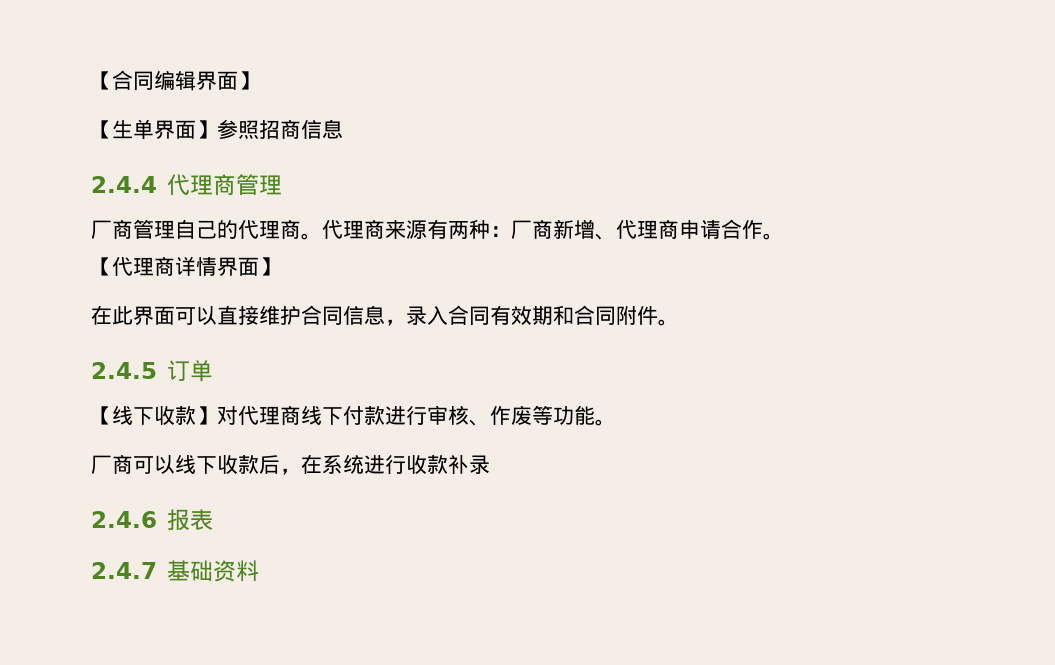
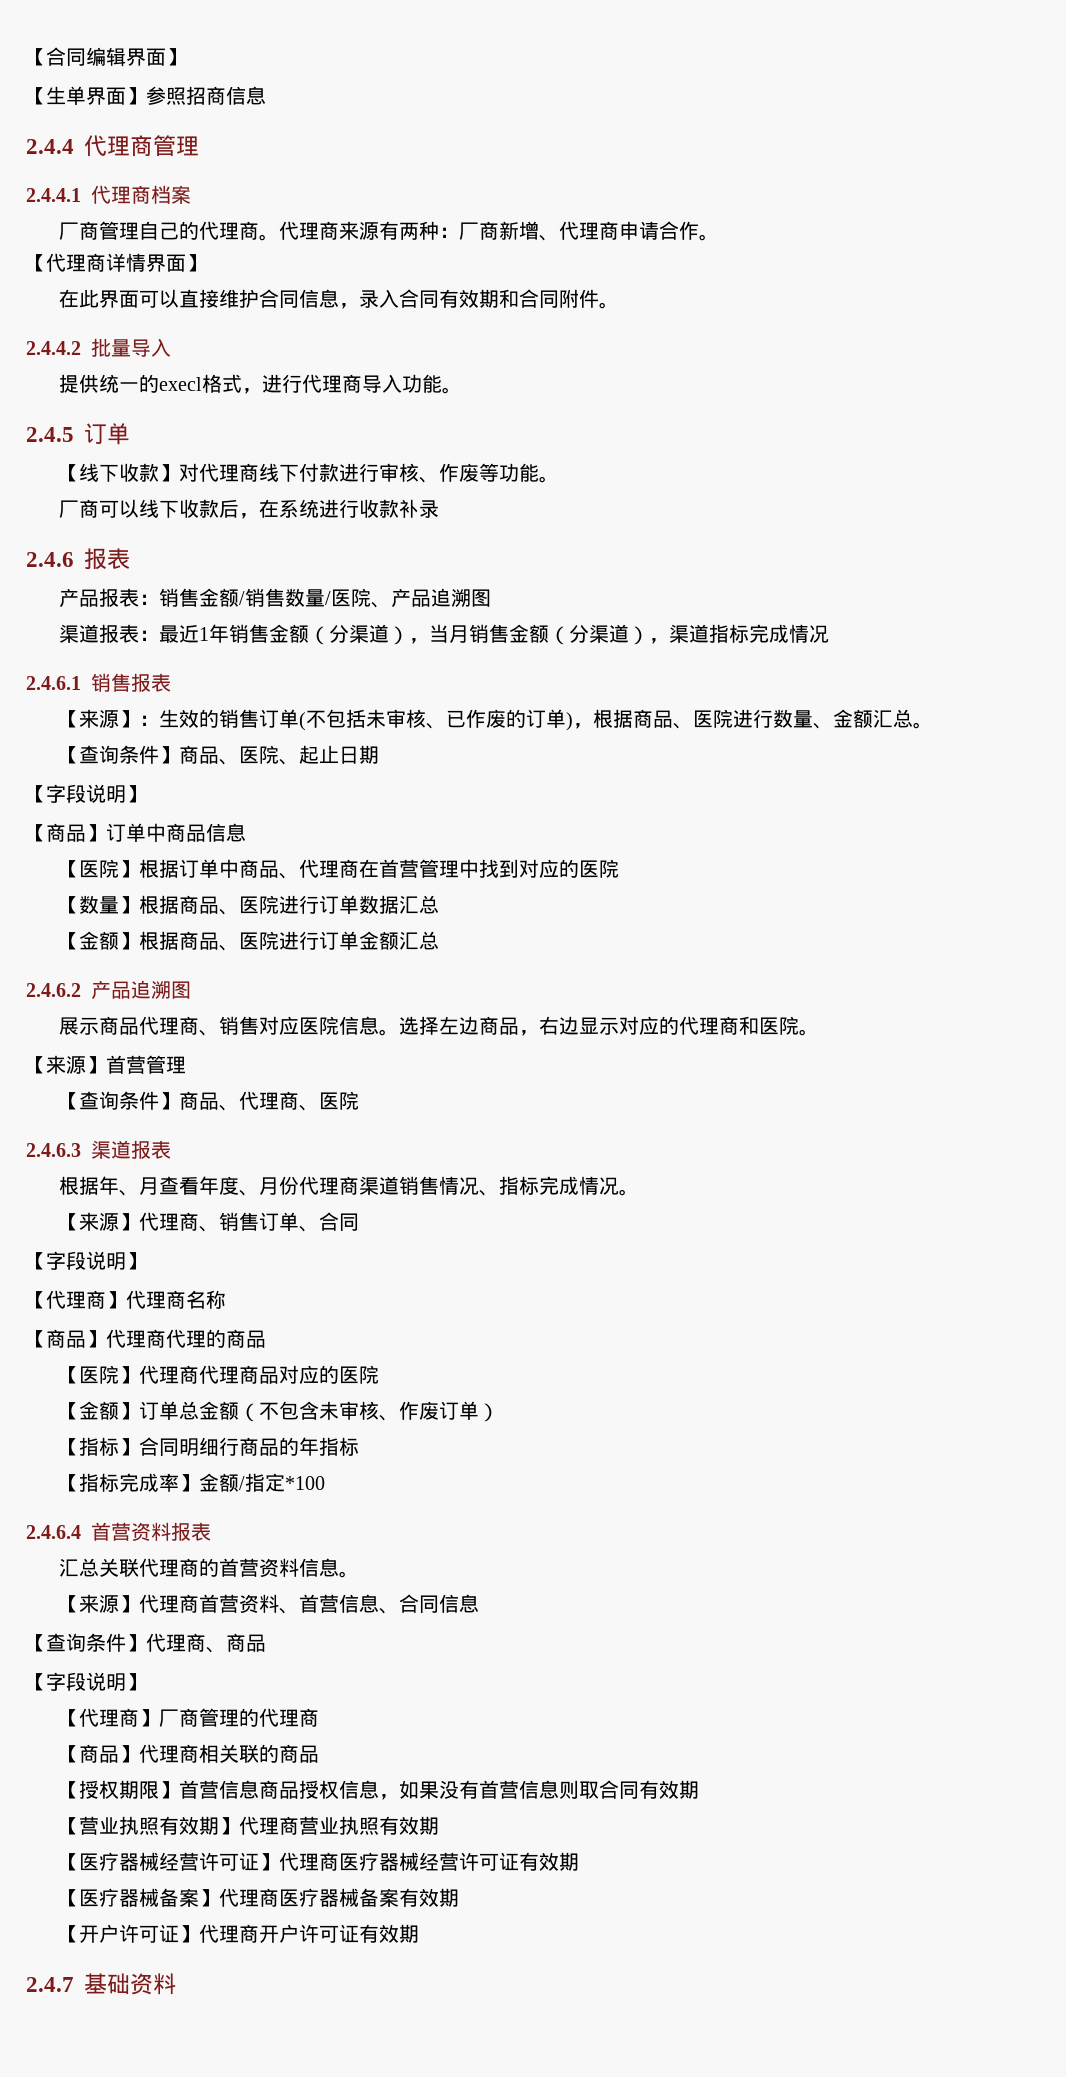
(283, 185) none -> [26,185,191,204] // 2.4.4.1代理商档案
(679, 322) none -> [26,338,171,357] [59,374,463,394] // 2.4.4.2批量导入 // 提供统一的execl格式，进行代理商导入功能。
(214, 519) none -> [59,588,492,608] [59,624,830,645] [26,673,171,692] [59,709,934,731] [59,745,380,765] [26,784,146,803] [26,823,246,842] [59,859,620,879] [59,895,440,915] [59,931,440,951] [26,980,191,999] [59,1016,820,1036] [26,1055,186,1074] [59,1091,360,1111] [26,1140,171,1159] [59,1176,640,1196] [59,1212,360,1232] [26,1251,146,1270] [26,1290,226,1309] [26,1329,266,1348] [59,1365,380,1384] [59,1401,500,1422] [59,1437,360,1456] [59,1473,326,1492] [26,1522,211,1542] [59,1558,360,1578] [59,1594,480,1614] [26,1633,266,1653] [26,1672,146,1691] [59,1708,320,1727] [59,1744,320,1763] [59,1780,700,1800] [59,1816,440,1835] [59,1852,580,1871] [59,1888,460,1907] [59,1924,420,1943] // 产品报表：销售金额/销售数量/医院、产品追溯图 // 渠道报表：最近1年销售金额（分渠道），当月销售金额（分渠道），渠道指标完成情况 // 2.4.6.1销售报表 // 【来源】：生效的销售订单(不包括未审核、已作废的订单)，根据商品、医院进行数量、金额汇总。 // 【查询条件】商品、医院、起止日期 // 【字段说明】 // 【商品】订单中商品信息 // 【医院】根据订单中商品、代理商在首营管理中找到对应的医院 // 【数量】根据商品、医院进行订单数据汇总 // 【金额】根据商品、医院进行订单金额汇总 // 2.4.6.2产品追溯图 // 展示商品代理商、销售对应医院信息。选择左边商品，右边显示对应的代理商和医院。 // 【来源】首营管理 // 【查询条件】商品、代理商、医院 // 2.4.6.3渠道报表 // 根据年、月查看年度、月份代理商渠道销售情况、指标完成情况。 // 【来源】代理商、销售订单、合同 // 【字段说明】 // 【代理商】代理商名称 // 【商品】代理商代理的商品 // 【医院】代理商代理商品对应的医院 // 【金额】订单总金额（不包含未审核、作废订单） // 【指标】合同明细行商品的年指标 // 【指标完成率】金额/指定*100 // 2.4.6.4首营资料报表 // 汇总关联代理商的首营资料信息。 // 【来源】代理商首营资料、首营信息、合同信息 // 【查询条件】代理商、商品 // 【字段说明】 // 【代理商】厂商管理的代理商 // 【商品】代理商相关联的商品 // 【授权期限】首营信息商品授权信息，如果没有首营信息则取合同有效期 // 【营业执照有效期】代理商营业执照有效期 // 【医疗器械经营许可证】代理商医疗器械经营许可证有效期 // 【医疗器械备案】代理商医疗器械备案有效期 // 【开户许可证】代理商开户许可证有效期

